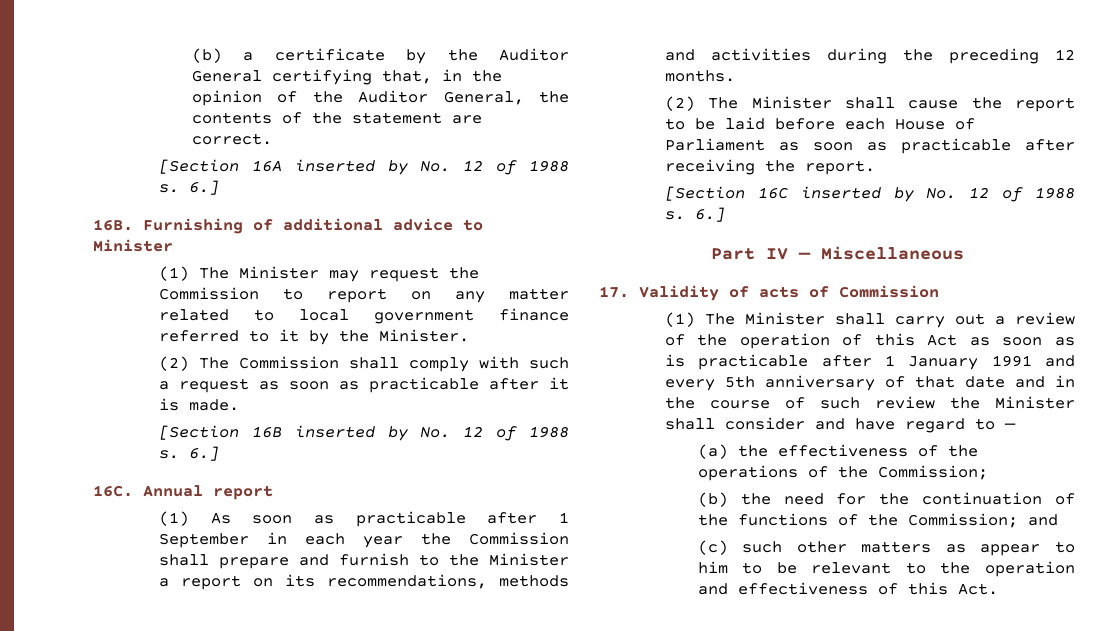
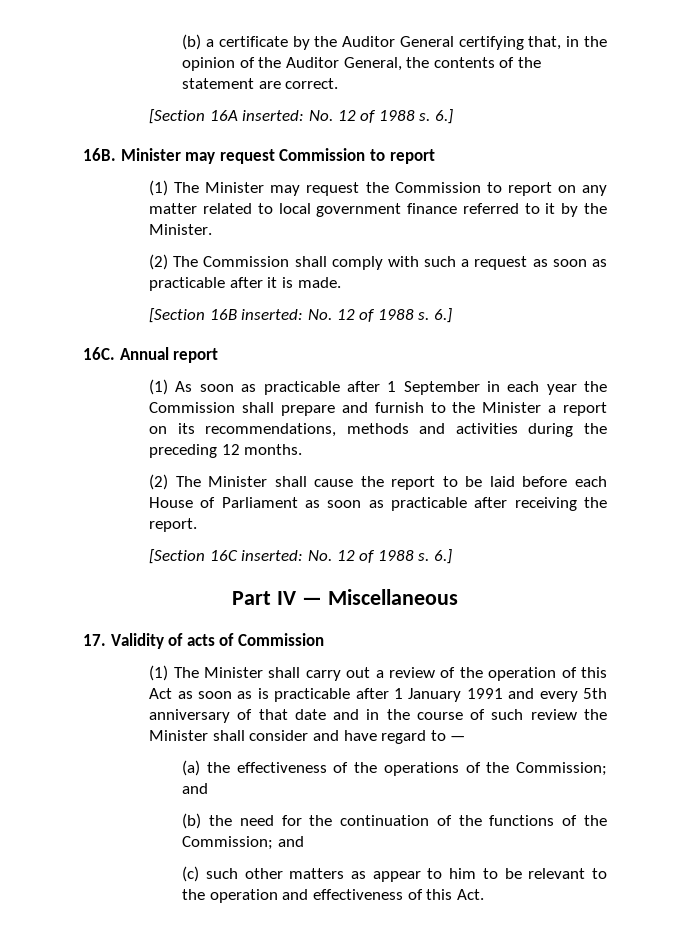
[294,159,408,175] inserted by -> [242,110,305,121] inserted:
[143,218,483,234] [93,239,173,252] Furnishing of additional advice to Minister -> [120,148,435,164] Minister may request Commission to report
[294,425,408,441] inserted by -> [241,309,304,320] inserted:
[800,186,914,202] inserted by -> [241,550,304,561] inserted:
(988, 472) none -> [182,783,209,794] and

